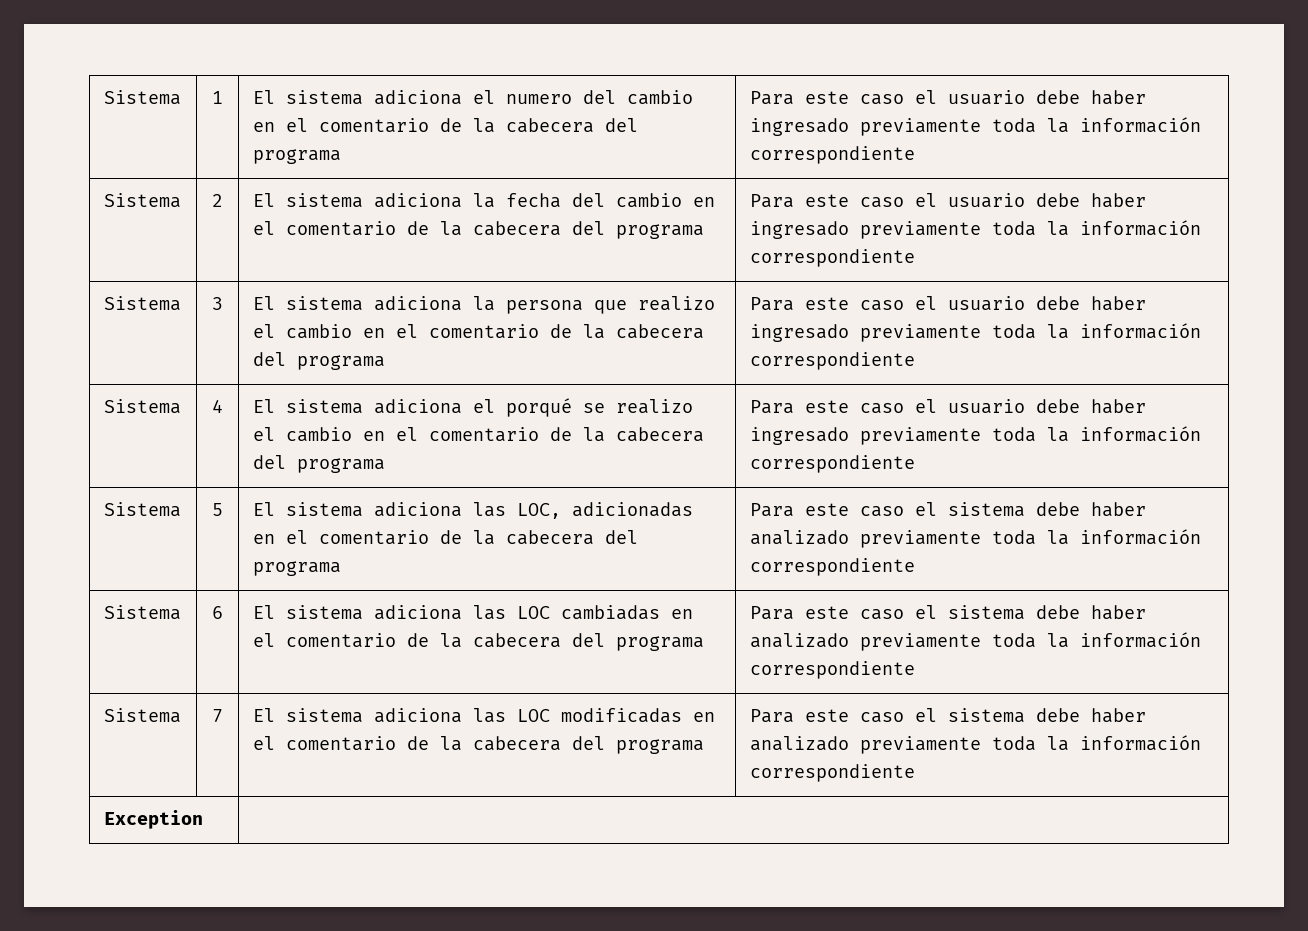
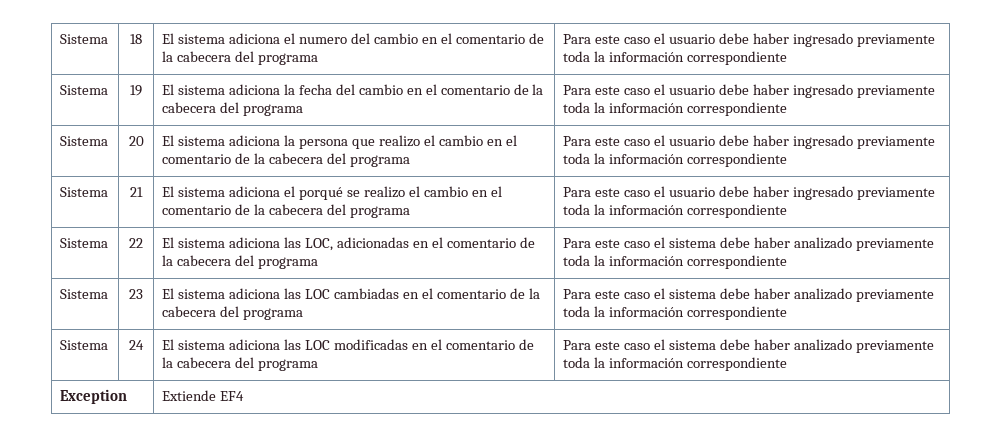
[103,90,181,105] [212,91,223,104] Sistema | 1 -> [60,34,109,44] [130,34,142,44] Sistema | 18
[212,194,223,207] 2 -> [130,85,142,96] 19
[212,297,223,310] 3 -> [128,136,144,146] 20
[212,400,223,413] 4 -> [130,187,143,197] 21
[212,503,223,516] 5 -> [129,238,143,248] 22
[212,606,223,619] 6 -> [129,289,143,299] 23
[212,709,223,722] 7 -> [129,340,144,350] 24
(203, 819) none -> [162,390,245,401] Extiende EF4

